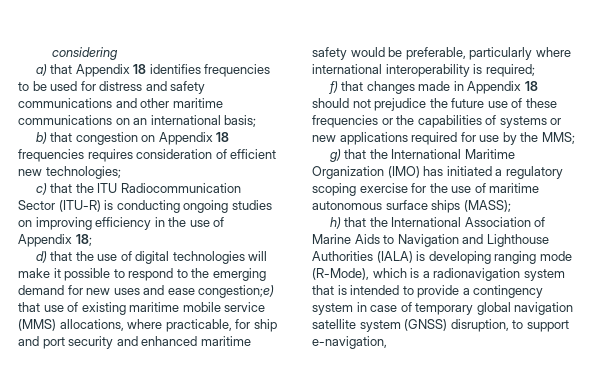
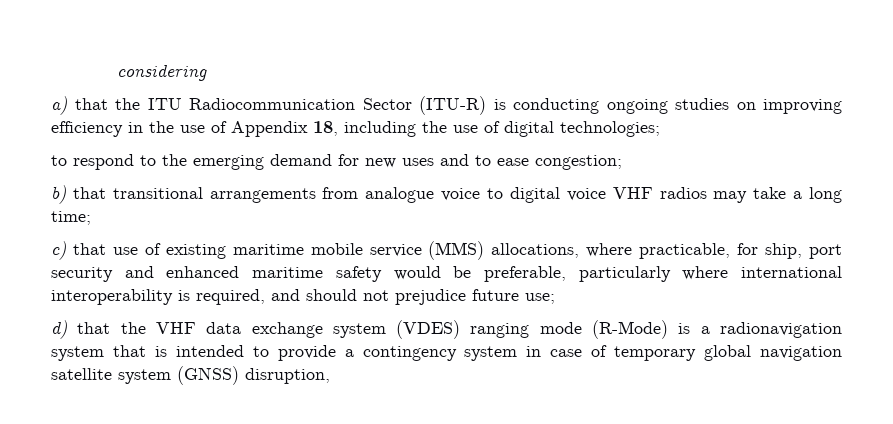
[75,64,271,77] [18,81,206,94] [18,98,223,108] [18,115,257,127] [35,132,230,145] [18,149,277,162] [18,166,121,179] [35,183,73,195] Appendix 18 identifies frequencies to be used for distress and safety communications and other maritime communications on an international basis; // b) that congestion on Appendix 18 frequencies requires consideration of efficient new technologies; // c) that -> (108, 104) none
[75,234,92,246] [35,251,73,263] 18; // d) that -> [313,121,416,137] 18, including
[172,251,268,264] [18,268,111,281] technologies will make it possible -> [560,121,660,137] technologies; //
[167,285,275,298] ease congestion;e) -> [475,155,622,170] [51,185,843,204] [51,211,91,225] [51,241,66,260] to ease congestion; // b) that transitional arrangements from analogue voice to digital voice VHF radios may take a long time; // c)
[253,319,277,332] [18,336,39,346] ship and -> [765,243,803,259] ship,
[485,64,535,77] [328,81,538,94] [312,98,557,111] [312,115,562,128] [312,132,575,145] [329,149,515,162] [312,166,563,179] [312,183,540,196] [312,200,511,213] [329,217,546,229] [312,234,549,247] [312,251,572,264] [312,268,407,280] required; // f) that changes made in Appendix 18 should not prejudice the future use of these frequencies or the capabilities of systems or new applications required for use by the MMS; // g) that the International Maritime Organization (IMO) has initiated a regulatory scoping exercise for the use of maritime autonomous surface ships (MASS); // h) that the International Association of Marine Aids to Navigation and Lighthouse Authorities (IALA) is developing ranging mode (R-Mode), which -> [196,289,555,305] [51,320,669,339] required, and should not prejudice future use; // d) that the VHF data exchange system (VDES) ranging mode (R-Mode)
[512,320,569,332] [312,336,387,349] to support e-navigation, -> (330, 376) none

